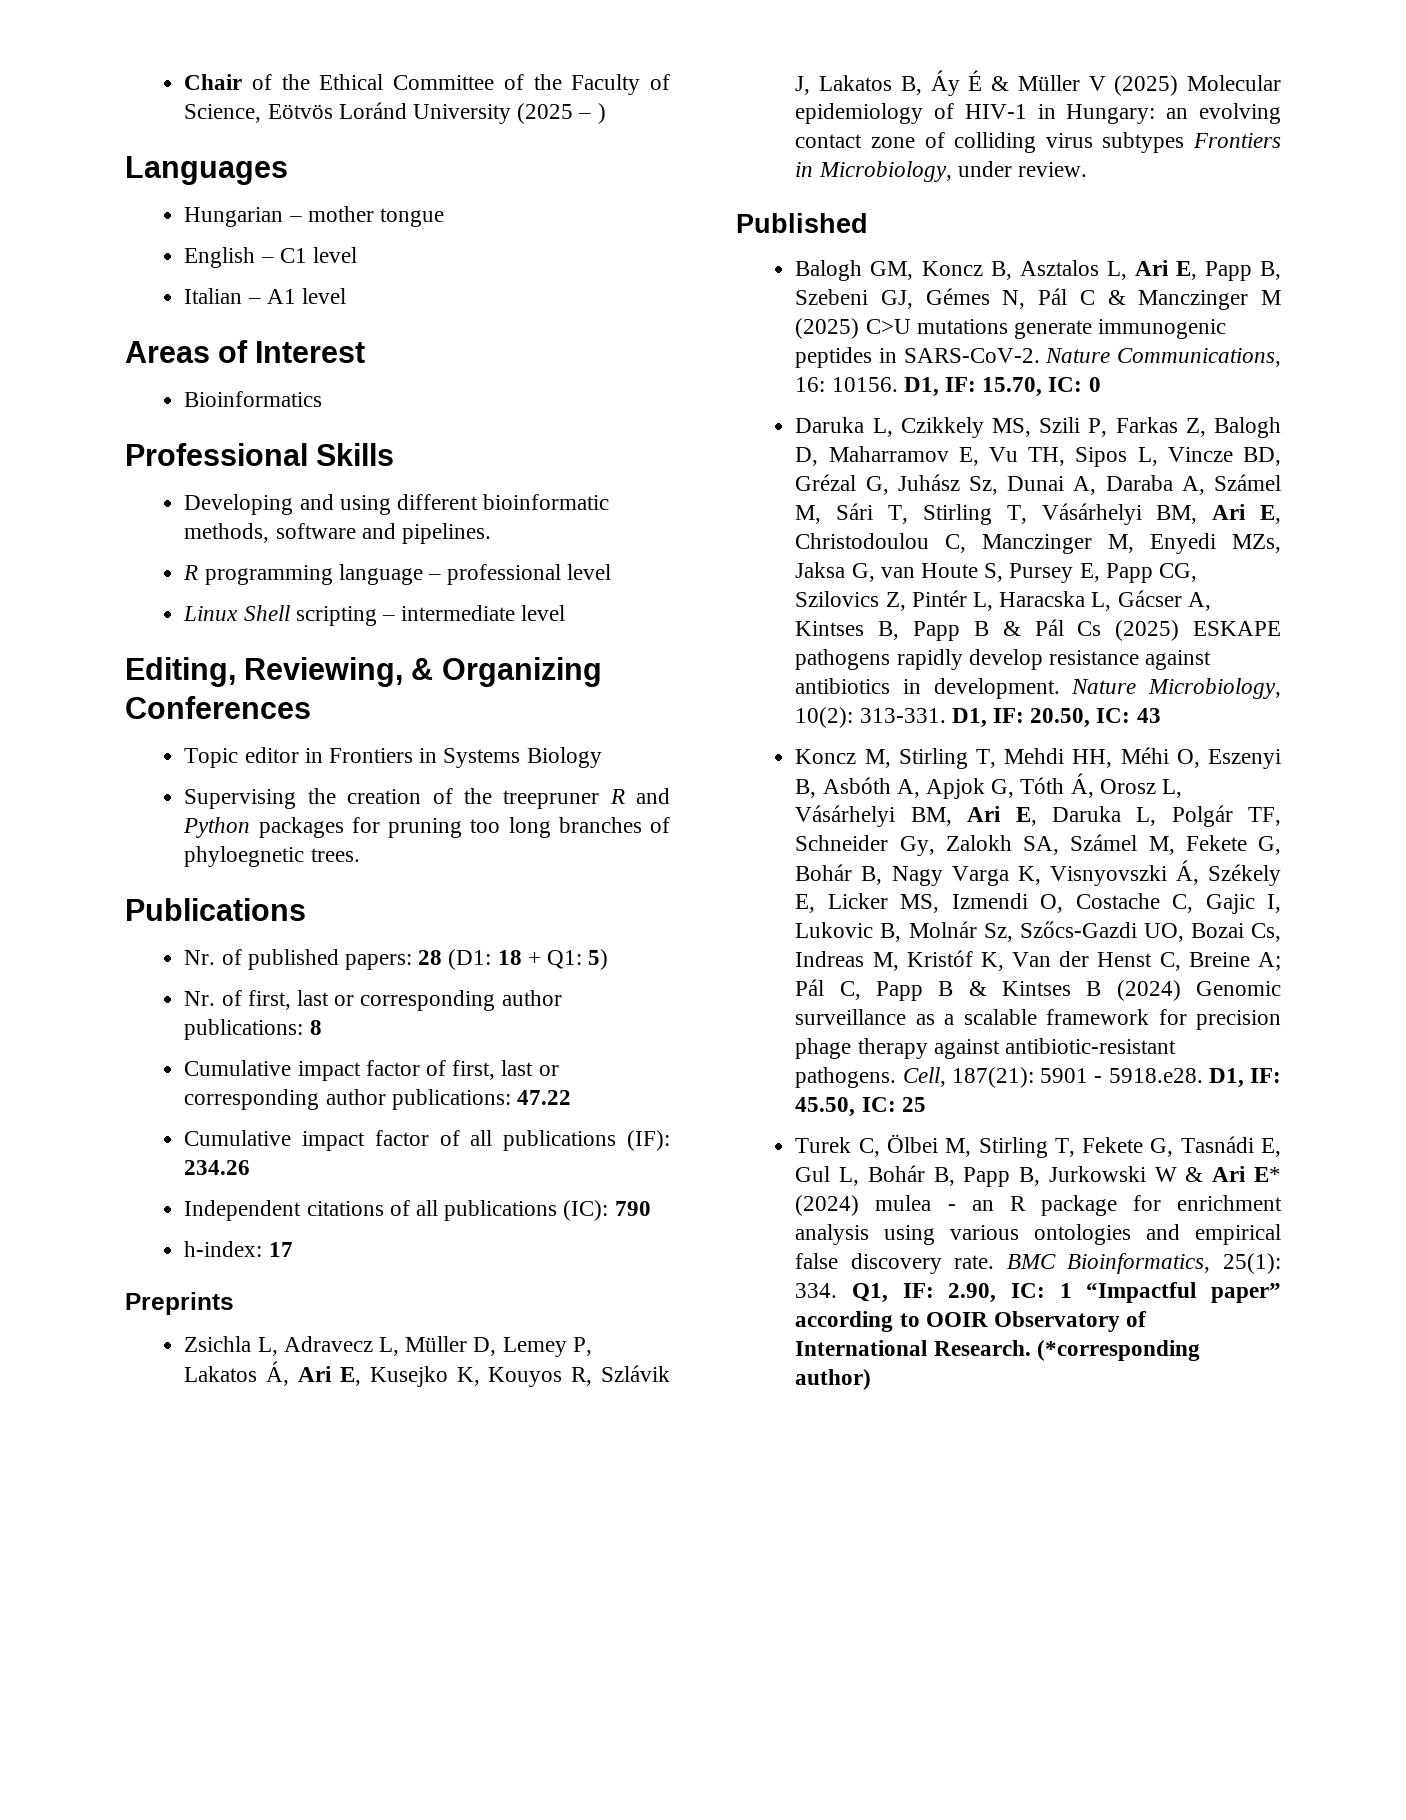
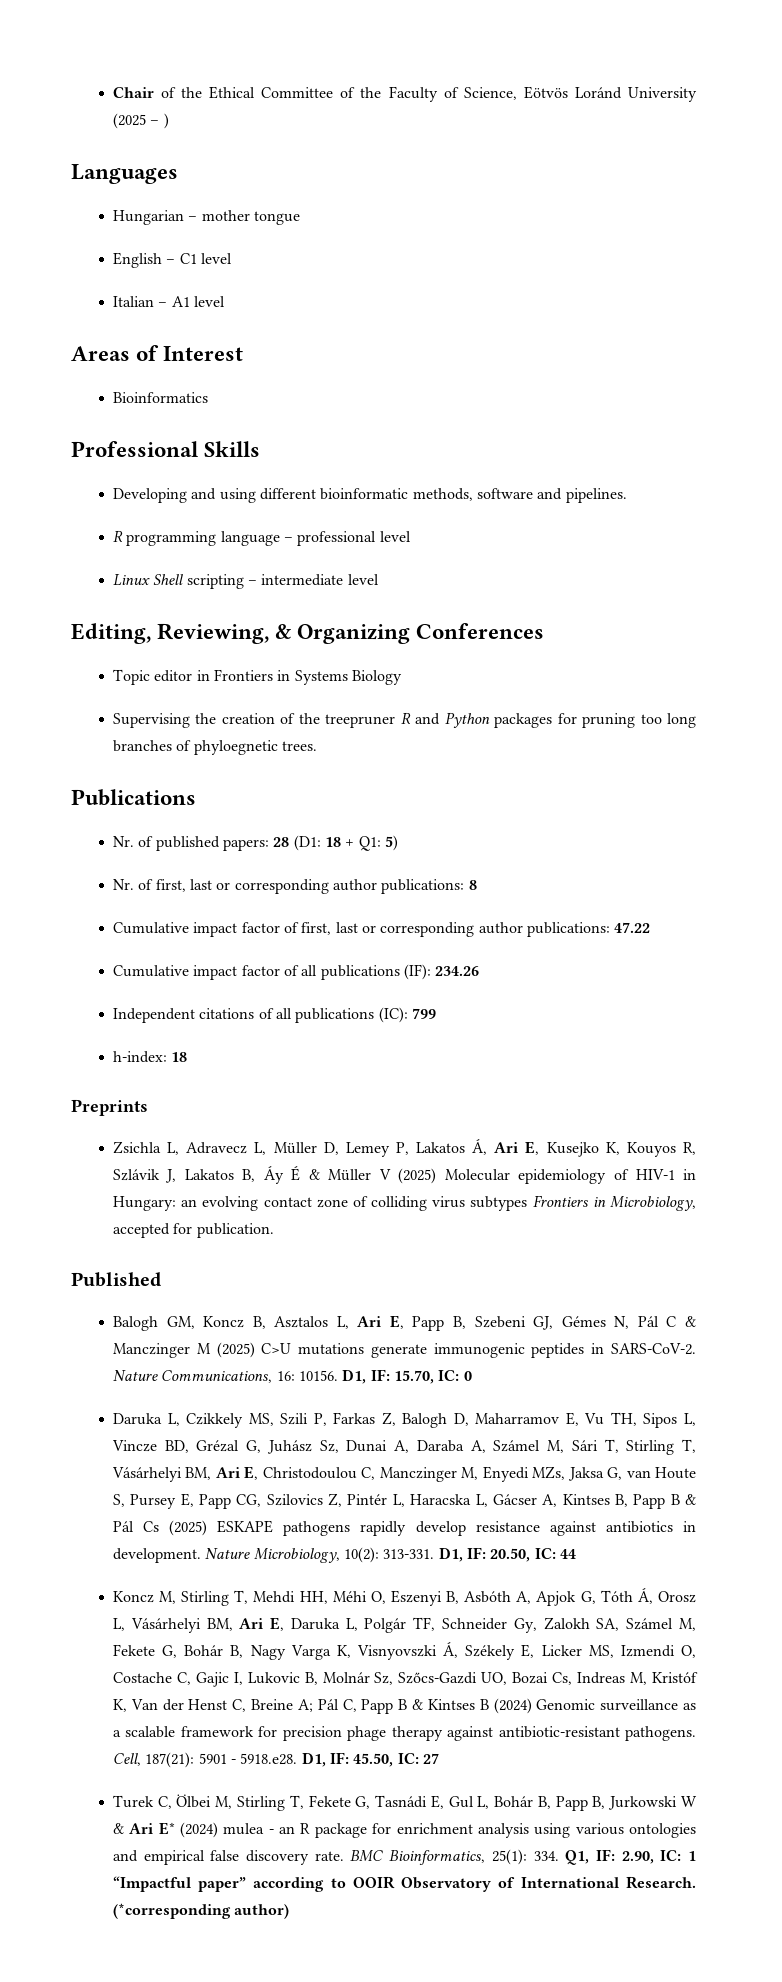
[614,1201,651,1216] 790 -> [411,1008,436,1019] 799
[268,1242,293,1257] 17 -> [171,1052,188,1062] 18
[957,161,1087,177] under review. -> [112,1223,274,1238] accepted for publication.
[1136,708,1161,723] 43 -> [559,1549,576,1559] 44
[901,1097,926,1112] 25 -> [422,1753,439,1764] 27

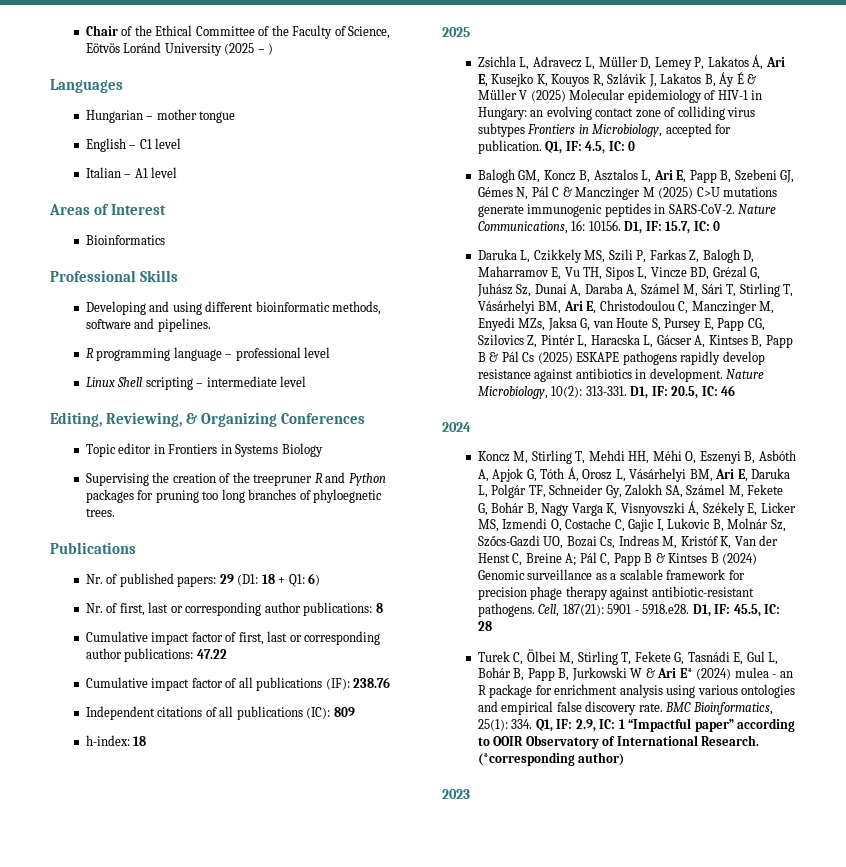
[273,837,290,847] 28 -> [219,574,234,584] 29
[384,835,398,851] 5) -> [308,573,321,586] 6)
[435,966,480,976] 234.26 -> [353,677,391,688] 238.76
[411,1008,436,1019] 799 -> [333,707,355,717] 809
[71,1099,148,1116] Preprints -> [442,27,470,37] 2025
[71,1272,161,1287] // Published -> [545,141,636,154] Q1, IF: 4.5, IC: 0
[393,1370,434,1384] 15.70, -> [665,221,691,234] 15.7,
[490,1548,576,1562] 20.50, IC: 44 -> [671,385,736,399] [442,422,471,432] 20.5, IC: 46 // 2024
[353,1753,439,1767] 45.50, IC: 27 -> [733,604,781,617] [477,621,492,631] 45.5, IC: 28
[621,1851,654,1864] 2.90, -> [575,719,596,732] 2.9,
(290, 1911) none -> [442,789,470,799] // 2023

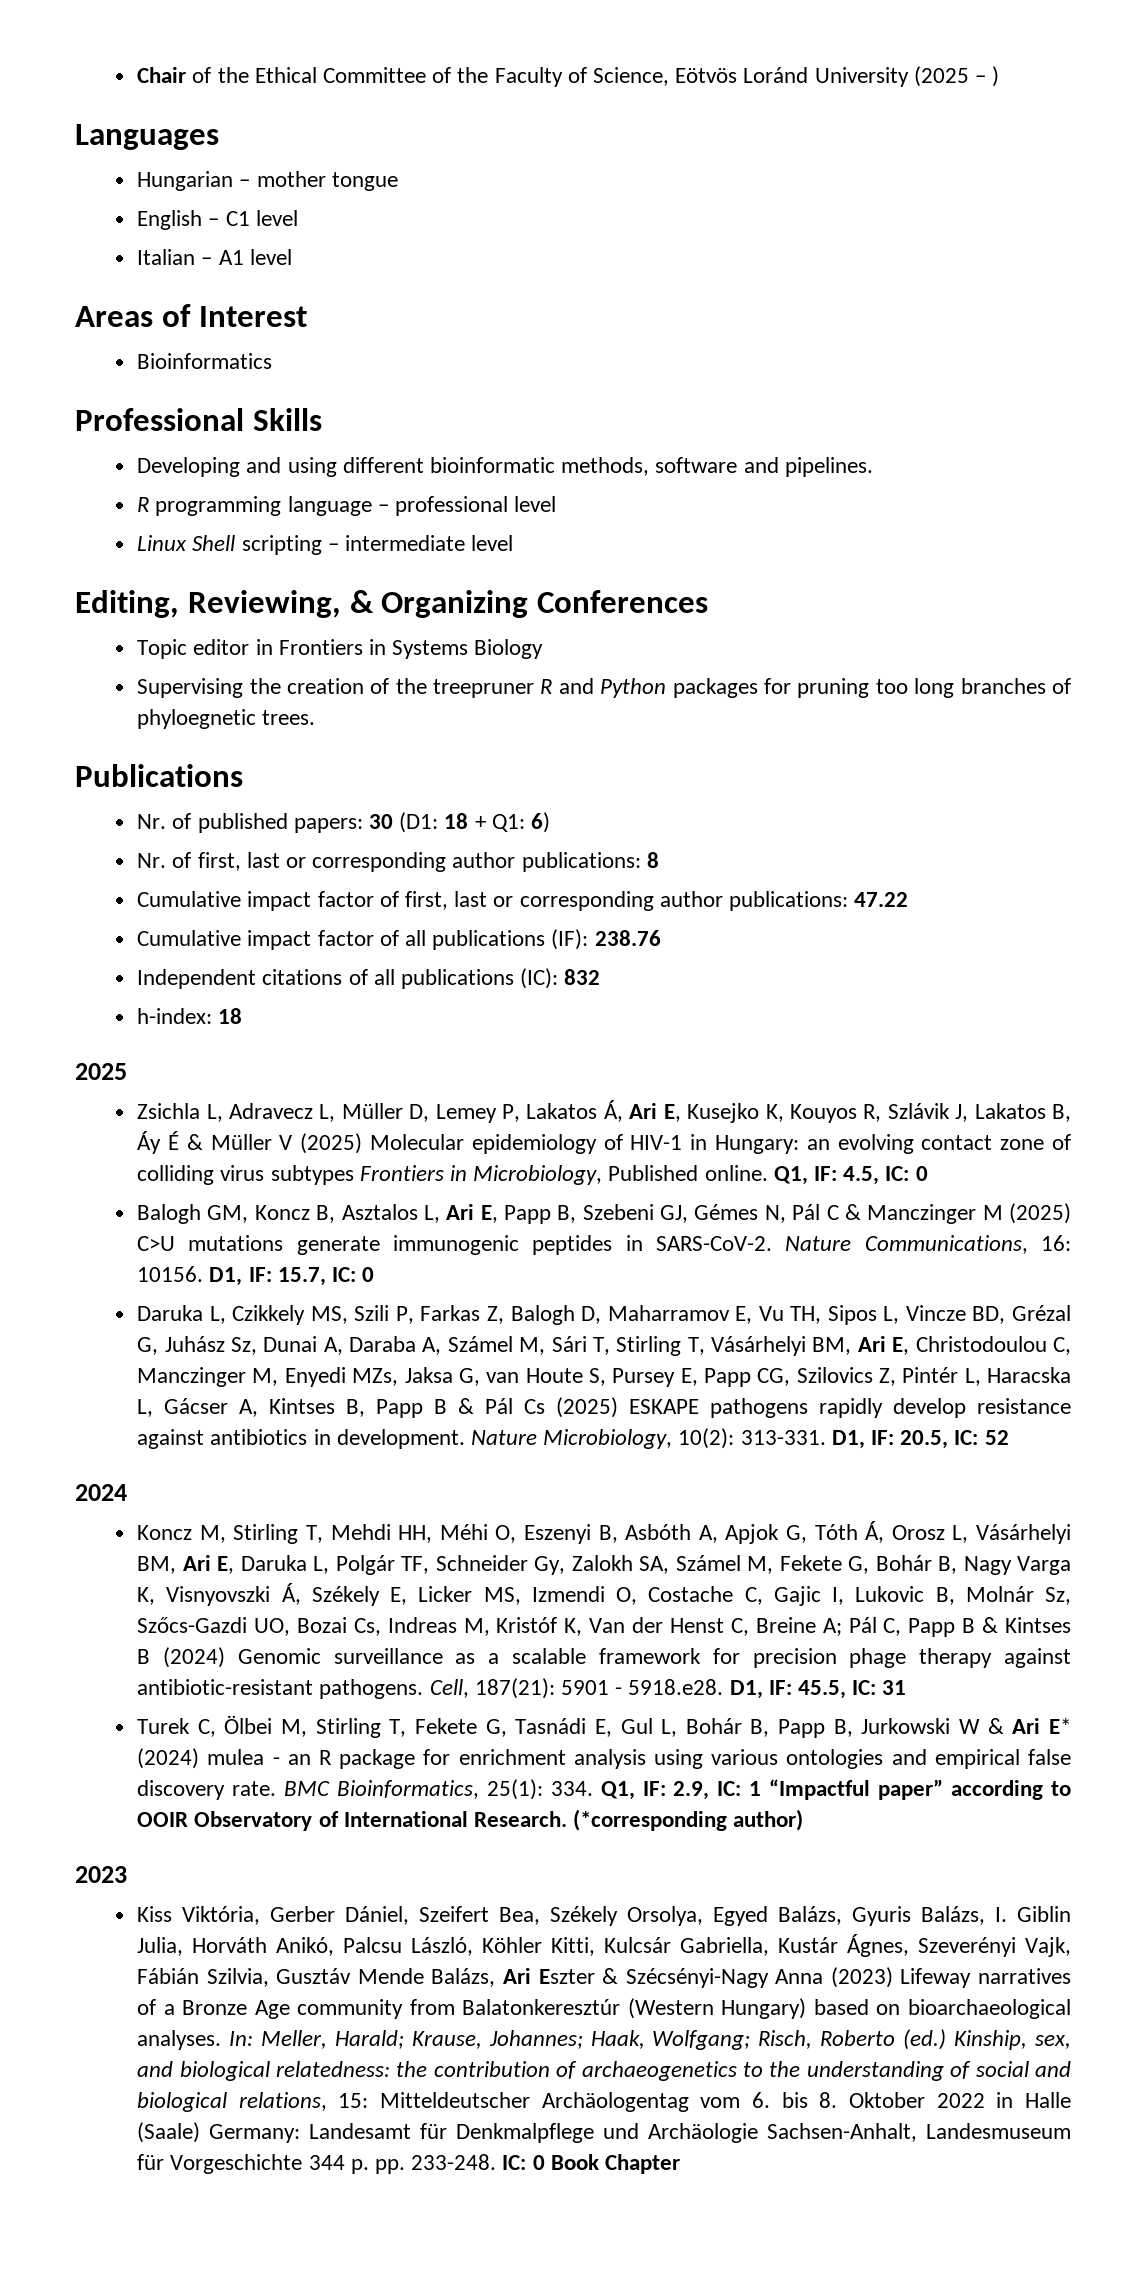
[219,574,234,584] 29 -> [368,814,393,829] 30
[333,707,355,717] 809 -> [564,969,601,985] 832
[665,123,732,137] [477,140,542,154] accepted for publication. -> [608,1165,768,1181] Published online.
[721,385,736,396] 46 -> [984,1430,1009,1445] 52
[477,621,492,631] 28 -> [882,1680,907,1695] 31
(470, 794) none -> [137,1906,1071,1926] [137,1934,1072,1957] [137,1967,1071,1988] [137,1998,1071,2019] [137,2029,1071,2050] [137,2061,1071,2081] [137,2092,1072,2112] [137,2122,1071,2143] [137,2154,681,2174] // Kiss Viktória, Gerber Dániel, Szeifert Bea, Székely Orsolya, Egyed Balázs, Gyuris Balázs, I. Giblin Julia, Horváth Anikó, Palcsu László, Köhler Kitti, Kulcsár Gabriella, Kustár Ágnes, Szeverényi Vajk, Fábián Szilvia, Gusztáv Mende Balázs, Ari Eszter & Szécsényi-Nagy Anna (2023) Lifeway narratives of a Bronze Age community from Balatonkeresztúr (Western Hungary) based on bioarchaeological analyses. In: Meller, Harald; Krause, Johannes; Haak, Wolfgang; Risch, Roberto (ed.) Kinship, sex, and biological relatedness: the contribution of archaeogenetics to the understanding of social and biological relations, 15: Mitteldeutscher Archäologentag vom 6. bis 8. Oktober 2022 in Halle (Saale) Germany: Landesamt für Denkmalpflege und Archäologie Sachsen-Anhalt, Landesmuseum für Vorgeschichte 344 p. pp. 233-248. IC: 0 Book Chapter

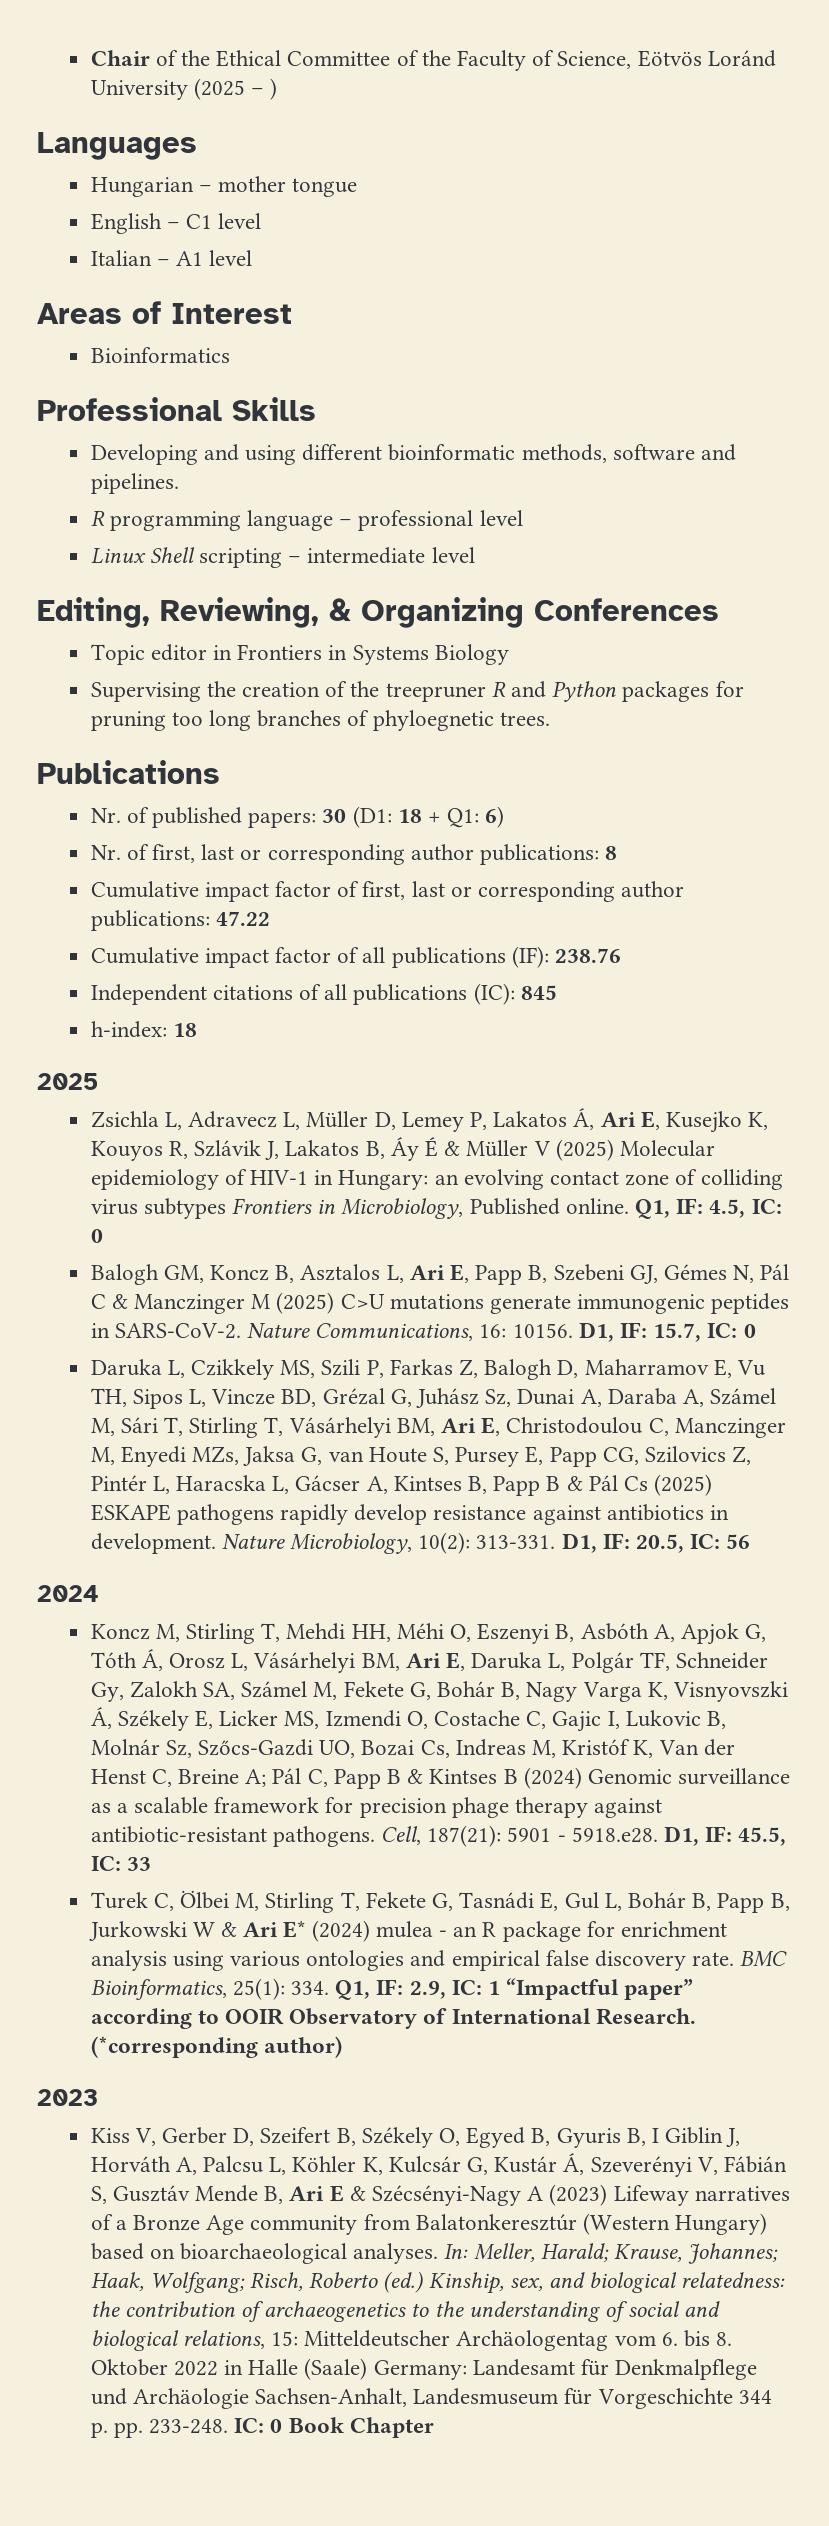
[564,969,601,985] 832 -> [520,985,557,1000] 845
[984,1430,1009,1445] 52 -> [726,1534,751,1549] 56
[882,1680,907,1695] 31 -> [126,1857,151,1871] 33
[182,1906,1071,1926] [137,1934,1072,1957] [137,1968,595,1987] Viktória, Gerber Dániel, Szeifert Bea, Székely Orsolya, Egyed Balázs, Gyuris Balázs, I. Giblin Julia, Horváth Anikó, Palcsu László, Köhler Kitti, Kulcsár Gabriella, Kustár Ágnes, Szeverényi Vajk, Fábián Szilvia, Gusztáv Mende Balázs, Ari Eszter -> [134,2127,741,2148] [90,2153,788,2177] [90,2185,344,2204] V, Gerber D, Szeifert B, Székely O, Egyed B, Gyuris B, I Giblin J, Horváth A, Palcsu L, Köhler K, Kulcsár G, Kustár Á, Szeverényi V, Fábián S, Gusztáv Mende B, Ari E
[775,1969,824,1984] Anna -> [527,2186,544,2201] A

